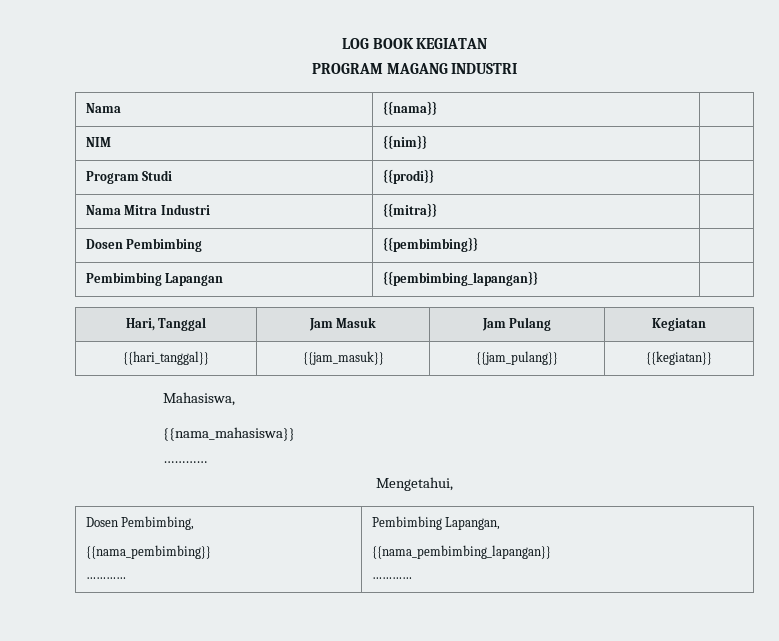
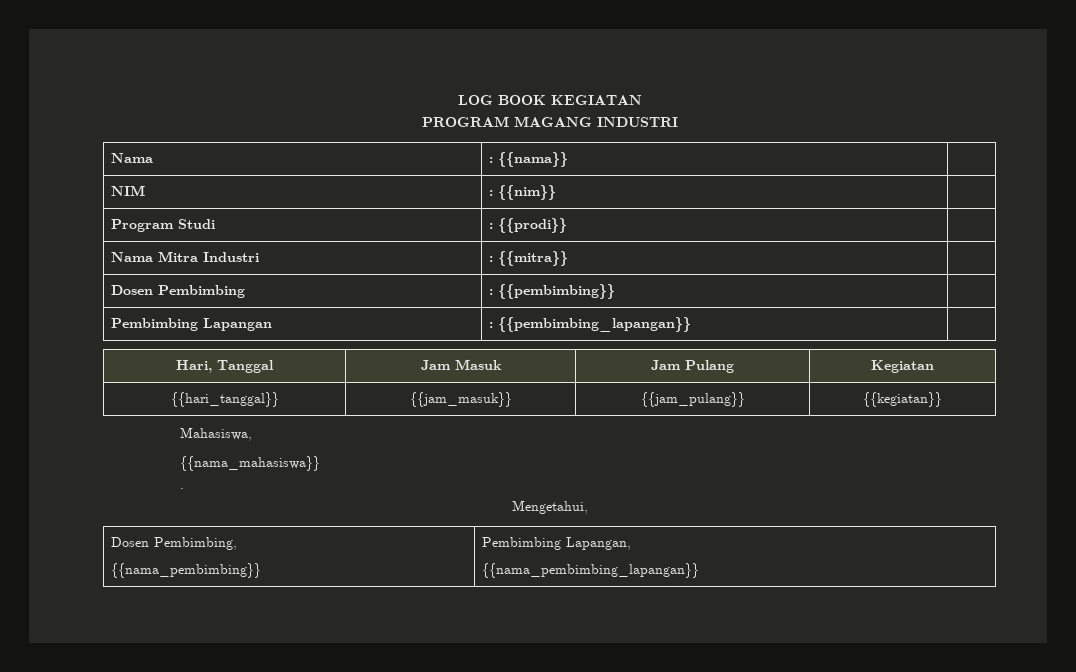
(121, 108) none -> [488,157,493,163] :
(111, 142) none -> [488,190,493,196] :
(173, 175) none -> [488,223,493,229] :
(210, 209) none -> [488,256,493,262] :
(203, 245) none -> [488,289,493,295] :
(224, 279) none -> [488,322,493,328] :
[162,461,207,463] ………… -> [180,488,185,489] .
[85,577,126,579] // ………… -> (261, 570) none
[371,577,412,579] // ………… -> (699, 570) none

